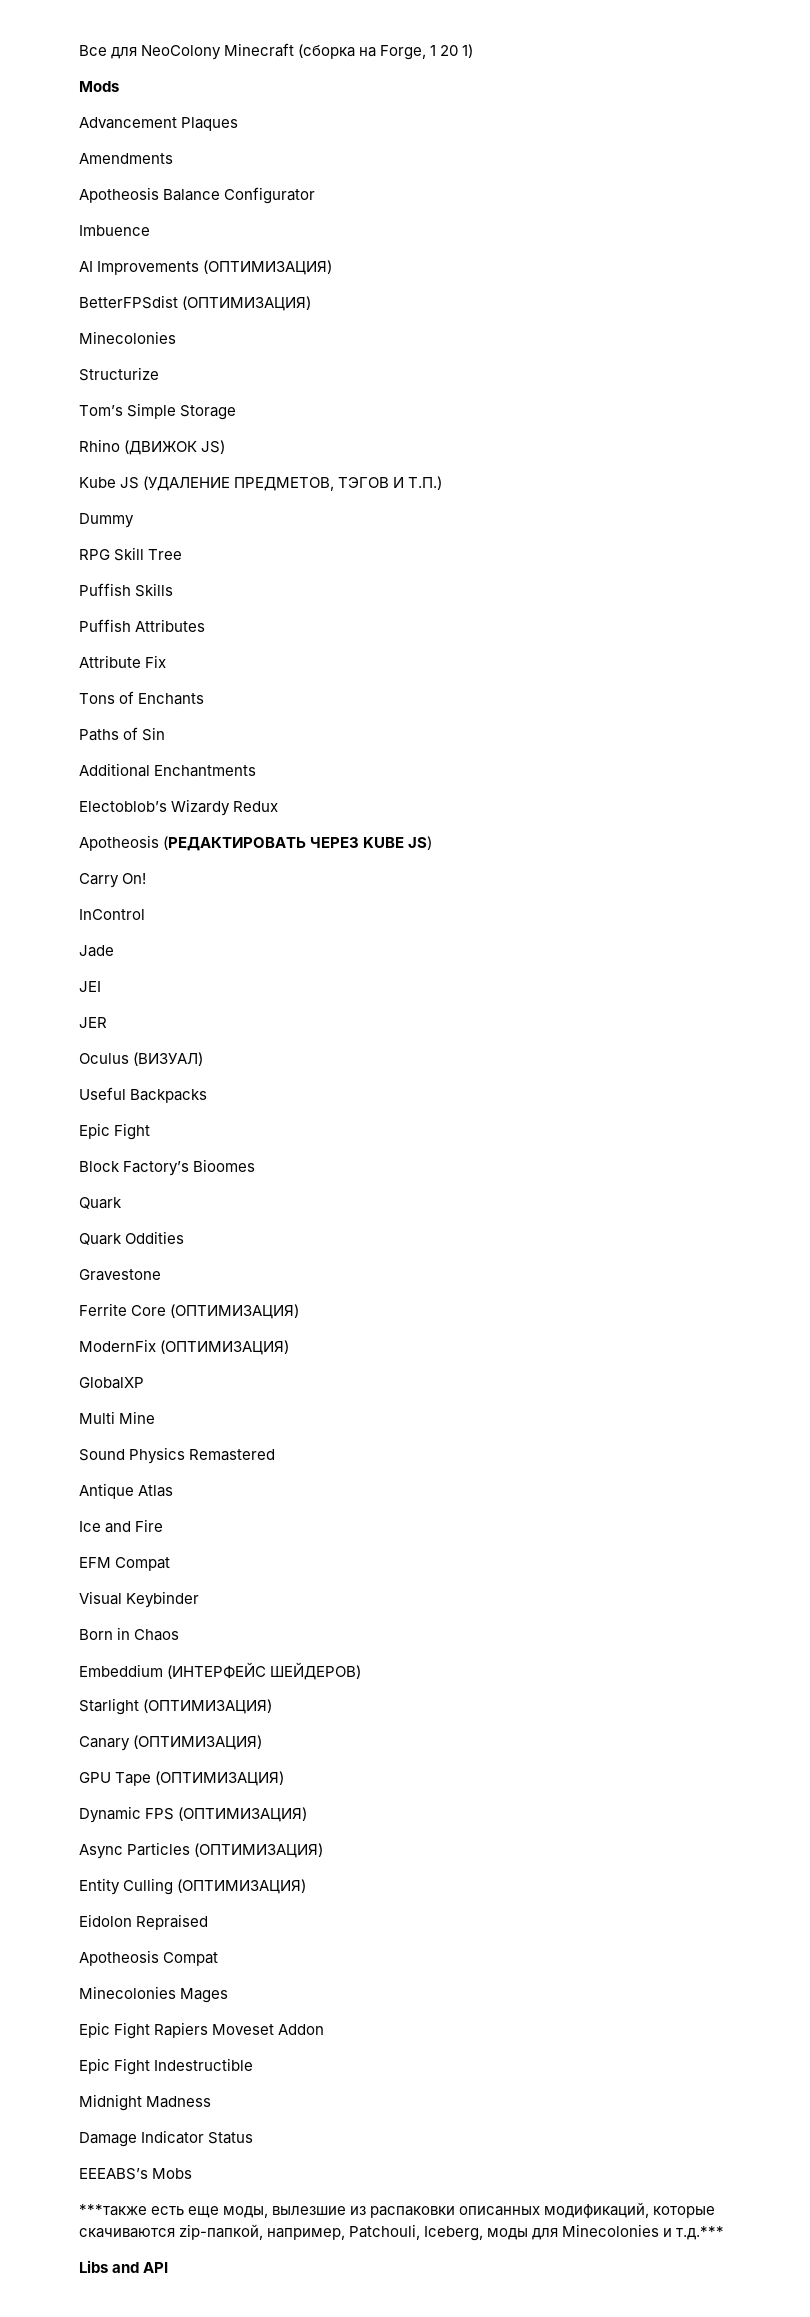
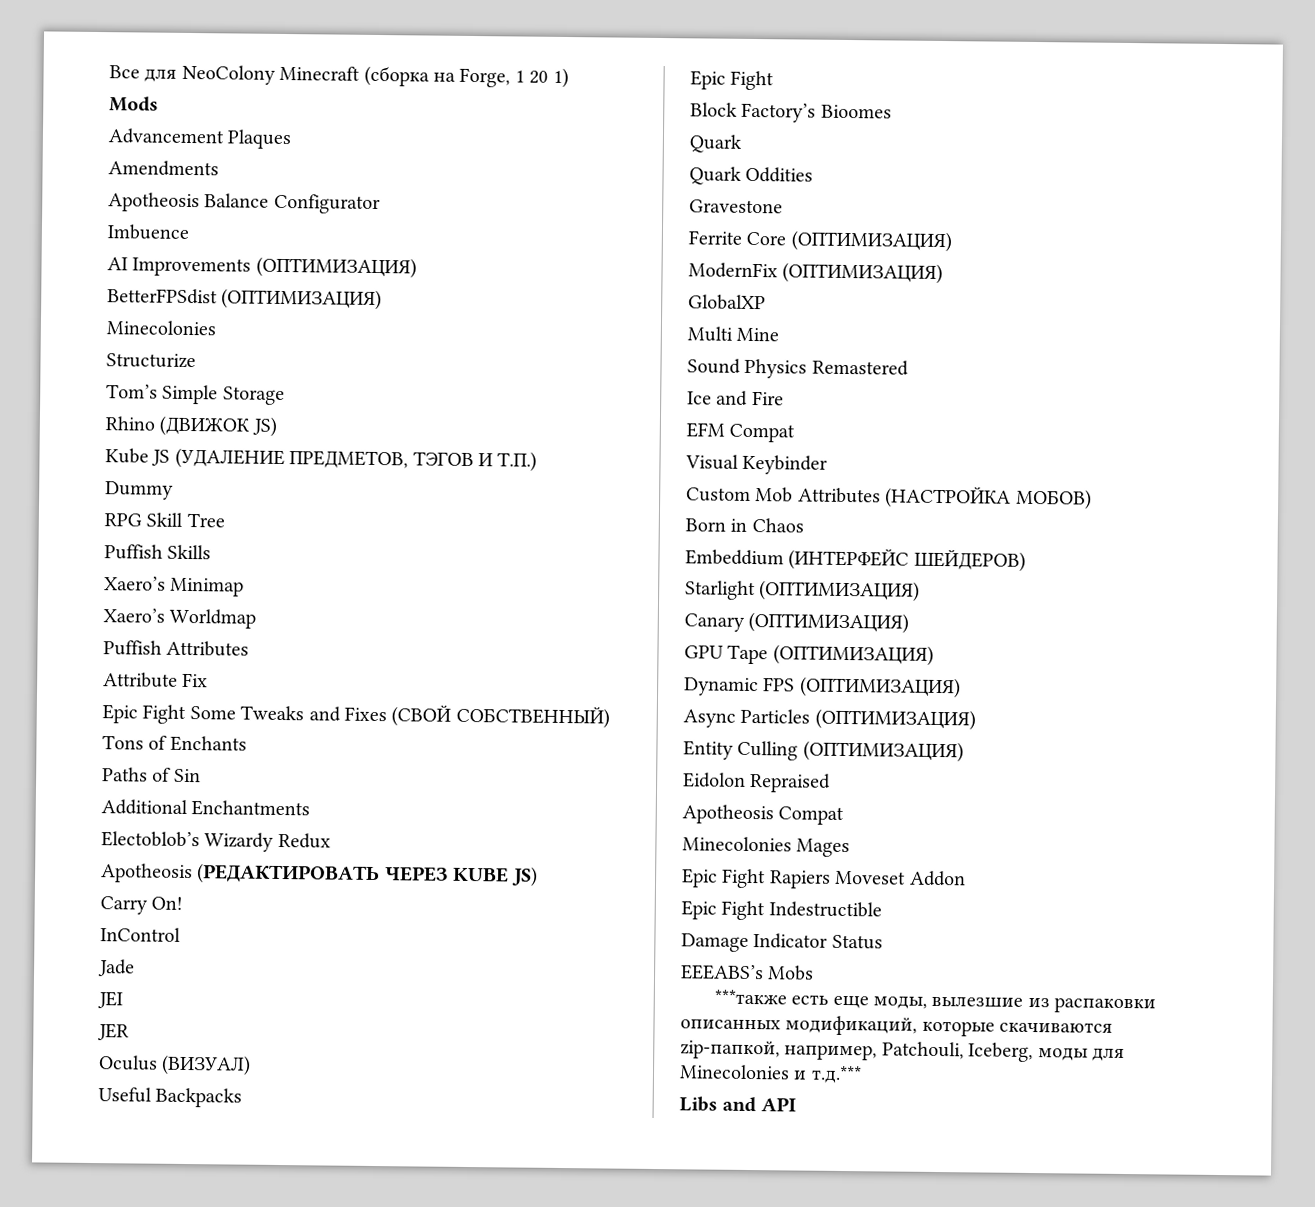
(174, 590) none -> [104,576,245,597] [103,608,257,629] // Xaero’s Minimap // Xaero’s Worldmap
(167, 661) none -> [102,704,610,729] // Epic Fight Some Tweaks and Fixes (СВОЙ СОБСТВЕННЫЙ)
[79,1483,174,1499] // Antique Atlas -> (909, 367) none
(200, 1599) none -> [686,485,1092,510] // Custom Mob Attributes (НАСТРОЙКА МОБОВ)
[79,2094,212,2111] // Midnight Madness -> (882, 909) none

